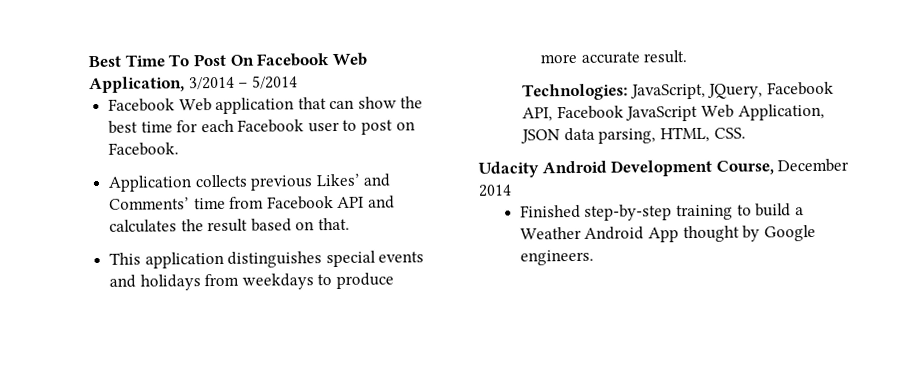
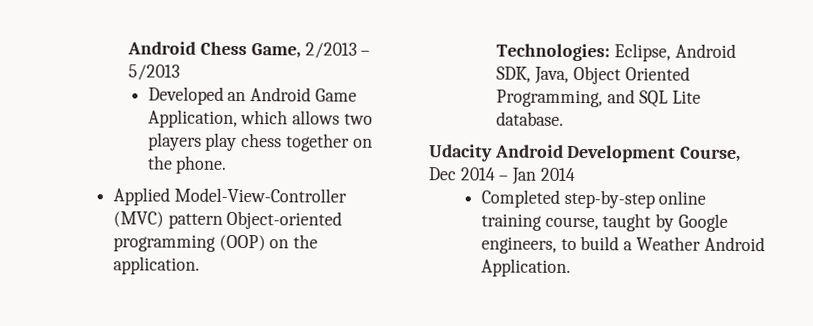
[88,52,367,68] [89,75,298,94] [107,96,424,114] [107,119,415,135] [107,142,179,156] [107,173,391,192] [108,195,395,210] [108,217,350,233] [108,250,425,269] [108,272,394,291] [539,50,688,64] [522,81,834,101] [522,103,825,122] [520,126,746,144] [478,158,850,178] [478,184,512,197] [519,204,733,221] Best Time To Post On Facebook Web Application, 3/2014 – 5/2014 // Facebook Web application that can show the best time for each Facebook user to post on Facebook. // Application collects previous Likes’ and Comments’ time from Facebook API and calculates the result based on that. // This application distinguishes special events and holidays from weekdays to produce more accurate result. // Technologies: JavaScript, JQuery, Facebook API, Facebook JavaScript Web Application, JSON data parsing, HTML, CSS. // Udacity Android Development Course, December 2014 // Finished step-by-step training -> [127,41,371,59] [128,64,181,81] [147,86,357,105] [147,109,373,128] [147,132,373,152] [146,155,228,174] [112,187,347,206] [112,210,343,230] [112,234,319,252] [112,256,200,275] [496,43,736,62] [496,65,690,85] [496,89,701,108] [496,111,565,126] [429,144,742,163] [428,167,575,185] [480,189,707,209] [480,213,728,232] [480,236,557,254] Android Chess Game, 2/2013 – 5/2013 // Developed an Android Game Application, which allows two players play chess together on the phone. // Applied Model-View-Controller (MVC) pattern Object-oriented programming (OOP) on the application. // Technologies: Eclipse, Android SDK, Java, Object Oriented Programming, and SQL Lite database. // Udacity Android Development Course, Dec 2014 – Jan 2014 // Completed step-by-step online training course, taught by Google engineers,
[647,224,816,243] [519,249,594,266] App thought by Google engineers. -> [480,258,571,277] Application.

